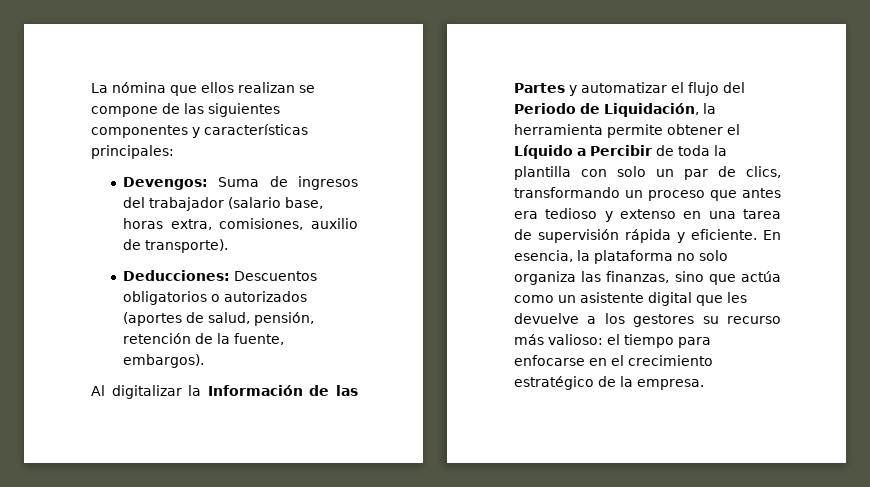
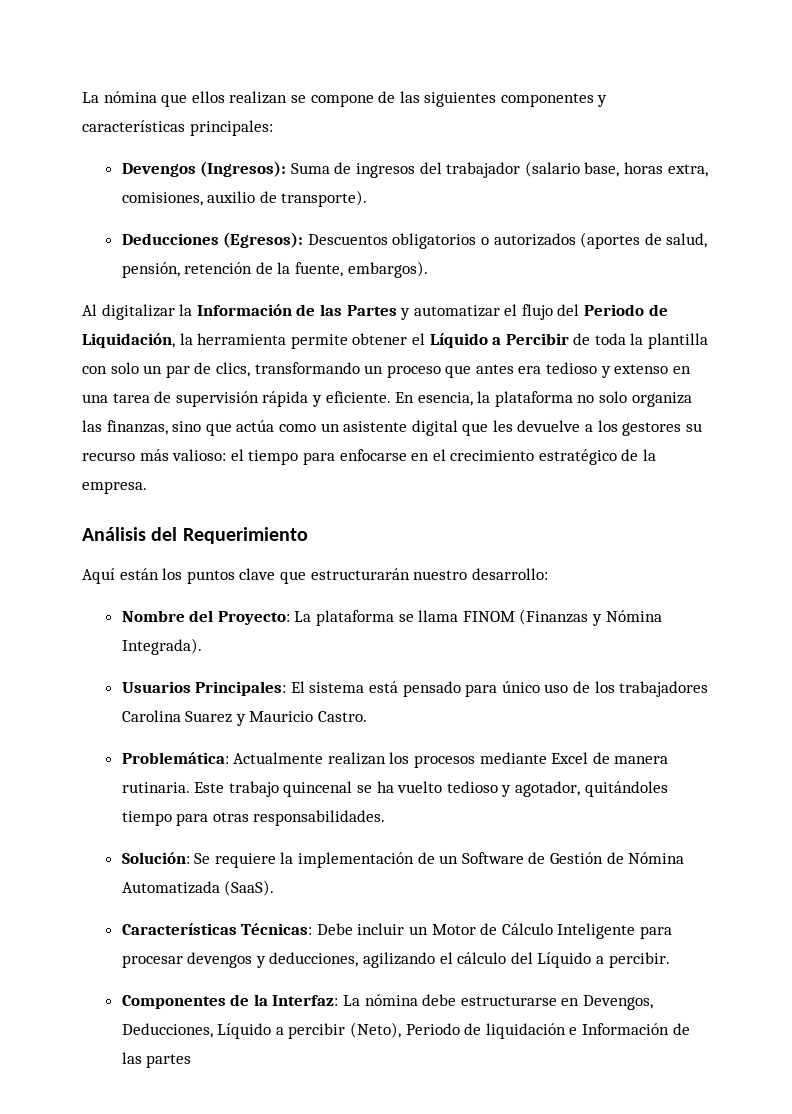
[123,177,209,190] Devengos: -> [121,161,287,177] Devengos (Ingresos):
[123,270,231,281] Deducciones: -> [121,232,304,248] Deducciones (Egresos):
(704, 384) none -> [82,527,308,544] [82,568,548,584] [121,609,662,626] [121,638,202,655] [121,681,709,697] [121,710,368,726] [121,752,669,768] [121,781,668,797] [121,810,386,826] [121,852,685,868] [121,880,275,896] [121,923,672,939] [121,952,670,968] [121,994,653,1010] [121,1022,690,1039] [121,1052,192,1068] // Análisis del Requerimiento // Aquí están los puntos clave que estructurarán nuestro desarrollo: // Nombre del Proyecto: La plataforma se llama FINOM (Finanzas y Nómina Integrada). // Usuarios Principales: El sistema está pensado para único uso de los trabajadores Carolina Suarez y Mauricio Castro. // Problemática: Actualmente realizan los procesos mediante Excel de manera rutinaria. Este trabajo quincenal se ha vuelto tedioso y agotador, quitándoles tiempo para otras responsabilidades. // Solución: Se requiere la implementación de un Software de Gestión de Nómina Automatizada (SaaS). // Características Técnicas: Debe incluir un Motor de Cálculo Inteligente para procesar devengos y deducciones, agilizando el cálculo del Líquido a percibir. // Componentes de la Interfaz: La nómina debe estructurarse en Devengos, Deducciones, Líquido a percibir (Neto), Periodo de liquidación e Información de las partes

